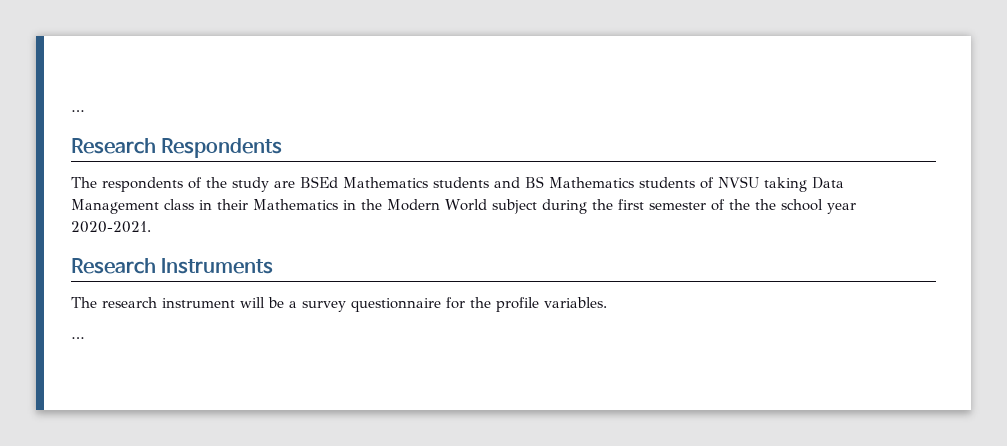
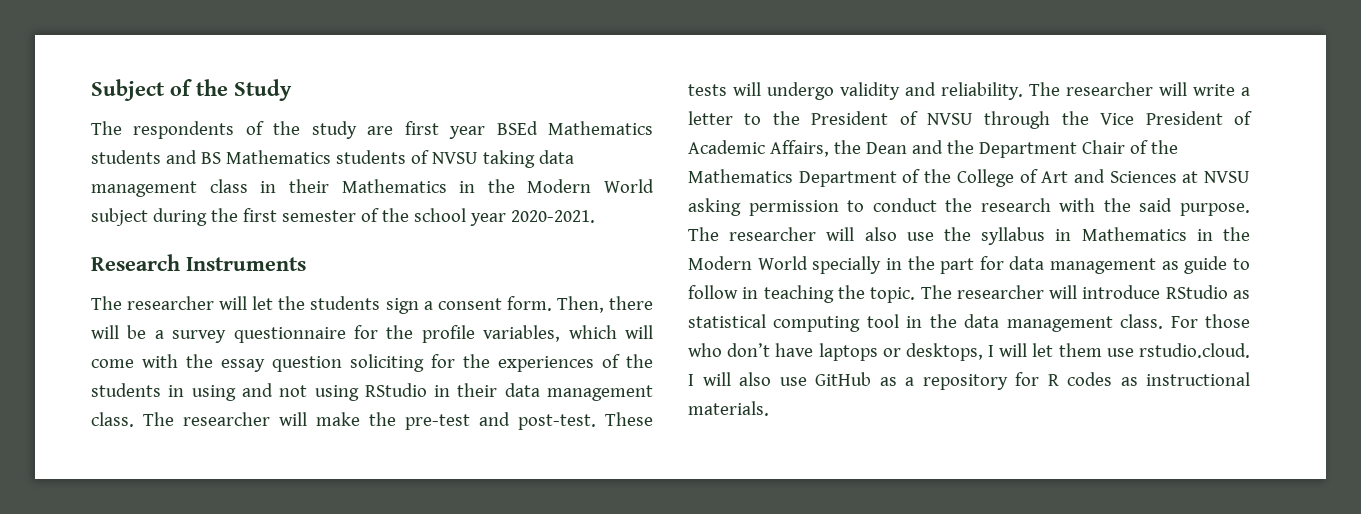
[71,110,84,112] [71,138,283,158] … // Research Respondents -> [91,79,292,101] Subject of the Study
(295, 184) none -> [404,121,486,139] first year
[812,177,844,189] [71,199,159,214] Data Management -> [538,150,574,164] [91,181,197,197] data management
[754,199,776,210] the -> (409, 215) none
[102,297,235,308] research instrument -> [127,296,653,314] researcher will let the students sign a consent form. Then, there
[544,297,607,308] [71,337,84,339] variables. // … -> [483,325,653,342] [91,354,653,372] [91,383,653,401] [91,412,653,430] [688,82,1250,100] [688,111,1252,129] [688,140,1178,158] [688,169,1250,187] [688,198,1250,216] [688,227,1250,245] [688,256,1250,274] [688,285,1250,303] [688,314,1250,332] [688,343,1250,361] [688,372,1250,390] [688,401,769,416] variables, which will come with the essay question soliciting for the experiences of the students in using and not using RStudio in their data management class. The researcher will make the pre-test and post-test. These tests will undergo validity and reliability. The researcher will write a letter to the President of NVSU through the Vice President of Academic Affairs, the Dean and the Department Chair of the Mathematics Department of the College of Art and Sciences at NVSU asking permission to conduct the research with the said purpose. The researcher will also use the syllabus in Mathematics in the Modern World specially in the part for data management as guide to follow in teaching the topic. The researcher will introduce RStudio as statistical computing tool in the data management class. For those who don’t have laptops or desktops, I will let them use rstudio.cloud. I will also use GitHub as a repository for R codes as instructional materials.

